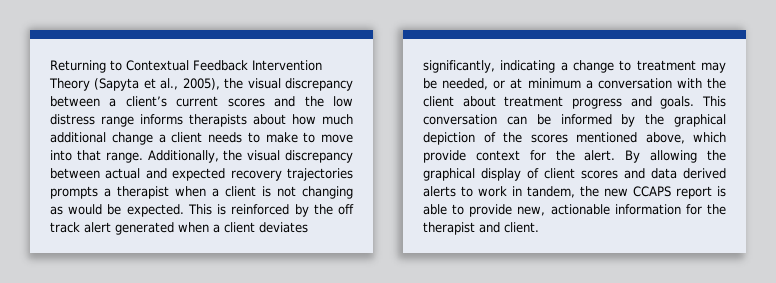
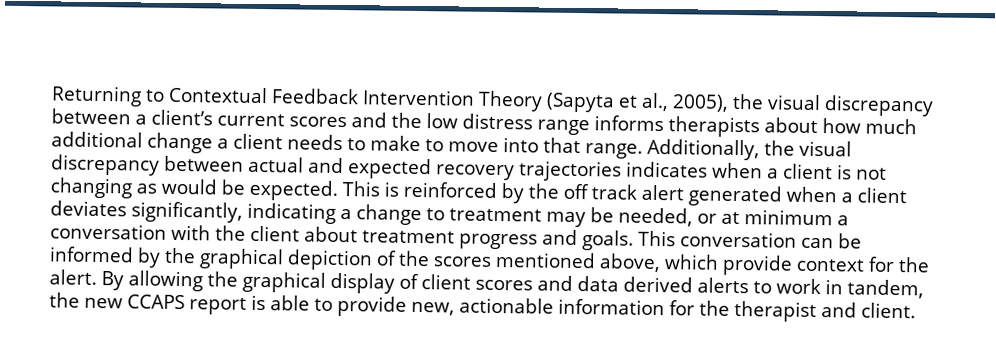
[50,186,169,199] prompts a therapist -> [626,161,708,178] indicates

